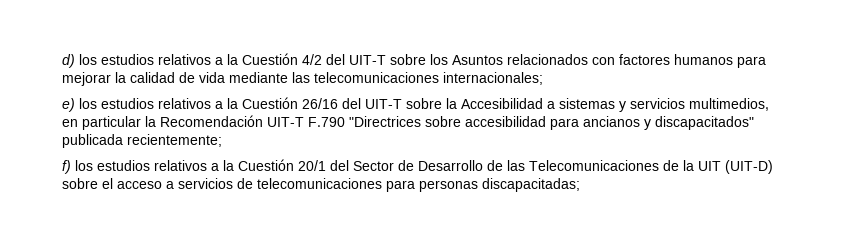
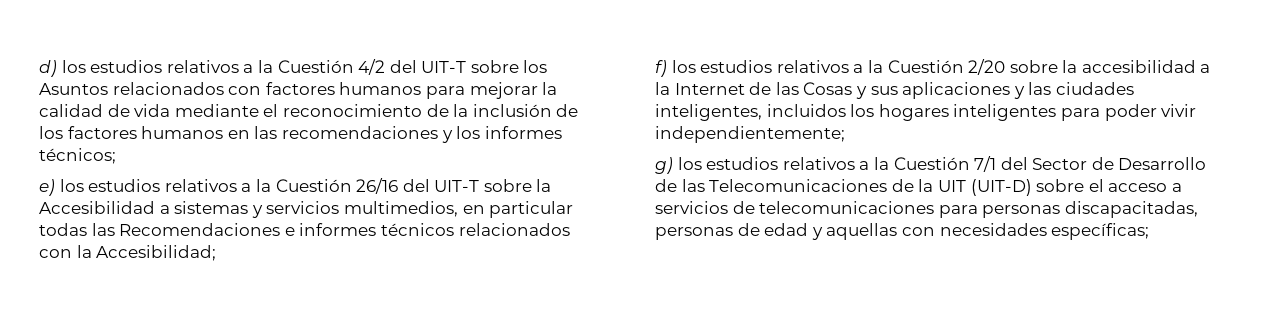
[292,72,543,85] las telecomunicaciones internacionales; -> [263,104,579,117] [39,126,562,143] [39,148,116,164] el reconocimiento de la inclusión de los factores humanos en las recomendaciones y los informes técnicos;
[145,115,754,130] [62,134,222,148] la Recomendación UIT-T F.790 "Directrices sobre accesibilidad para ancianos y discapacitados" publicada recientemente; -> [39,223,570,236] [39,245,217,261] todas las Recomendaciones e informes técnicos relacionados con la Accesibilidad;
[298,160,326,171] 20/1 -> [968,59,1211,75] [655,82,1134,99] [655,104,1197,121] [655,126,845,143] [655,156,997,174] 2/20 sobre la accesibilidad a la Internet de las Cosas y sus aplicaciones y las ciudades inteligentes, incluidos los hogares inteligentes para poder vivir independientemente; // g) los estudios relativos a la Cuestión 7/1
[482,178,580,192] discapacitadas; -> [1064,201,1198,218] [655,223,1150,240] discapacitadas, personas de edad y aquellas con necesidades específicas;

